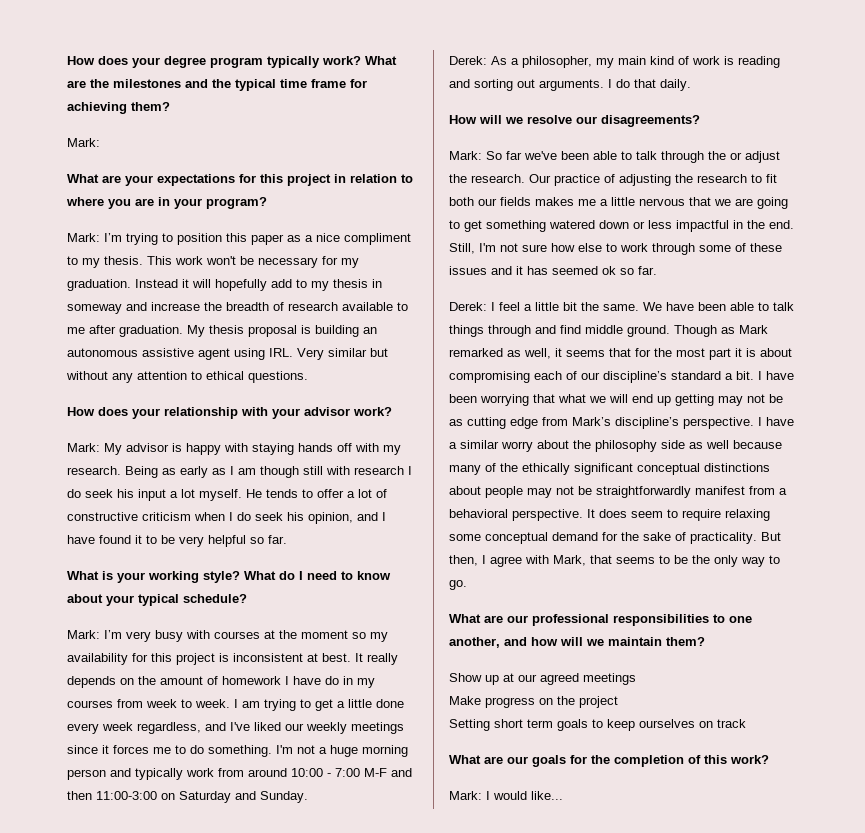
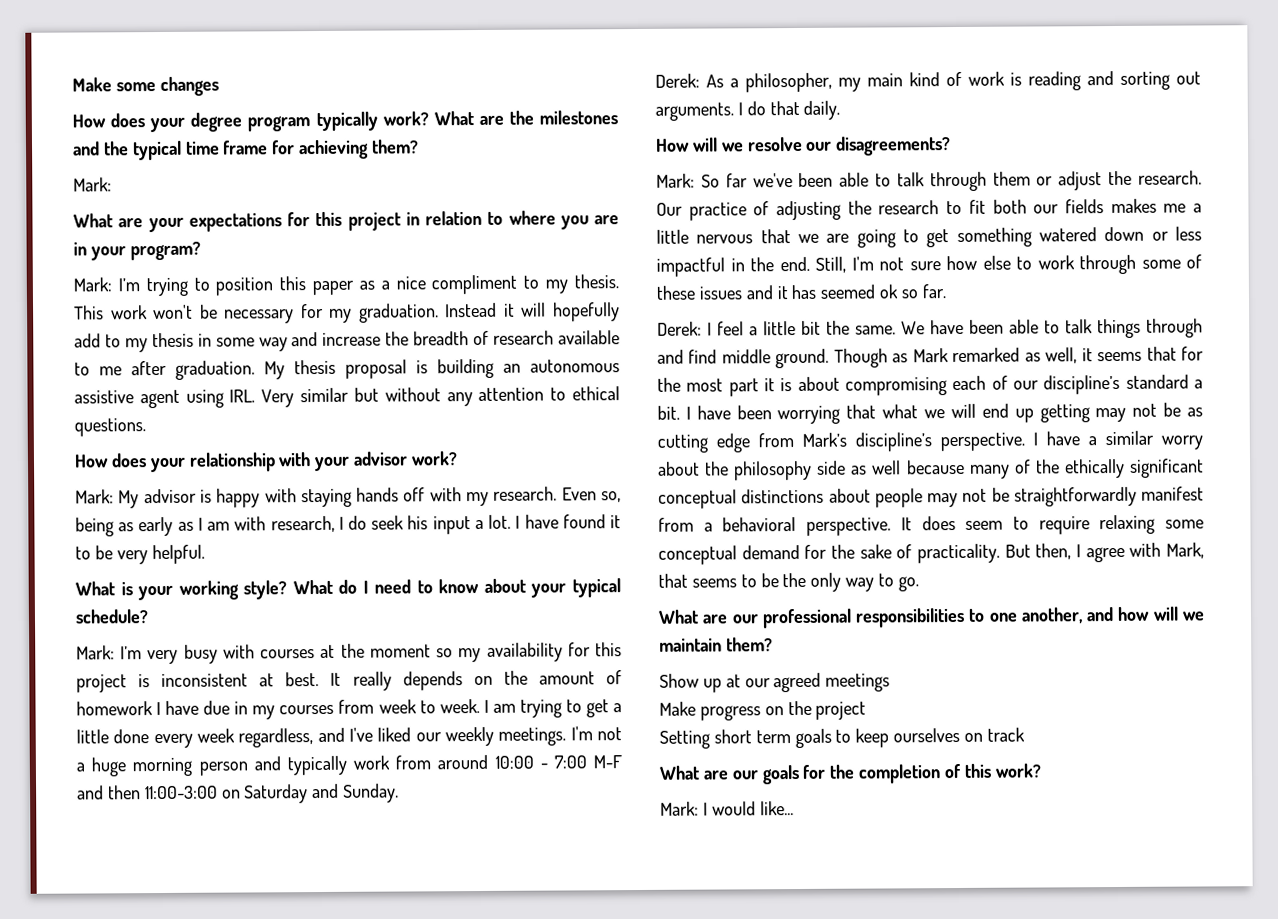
(67, 60) none -> [72,76,219,97] Make some changes //
[67,304,122,314] someway -> [215,337,288,352] some way
[125,466,158,478] Being -> [561,487,621,503] [75,517,114,537] Even so, being
[260,466,404,478] though still with research -> [234,515,335,533] with research,
[181,489,387,501] [67,512,378,524] lot myself. He tends to offer a lot of constructive criticism when I do seek his opinion, and -> [488,514,512,529] lot.
[208,535,287,547] helpful so far. -> [151,544,205,565] helpful.
[325,676,339,685] do -> [203,700,231,715] due
[351,722,404,734] [67,745,272,757] meetings since it forces me to do something. -> [498,727,567,746] meetings.
[708,151,726,160] the -> [992,171,1031,186] them

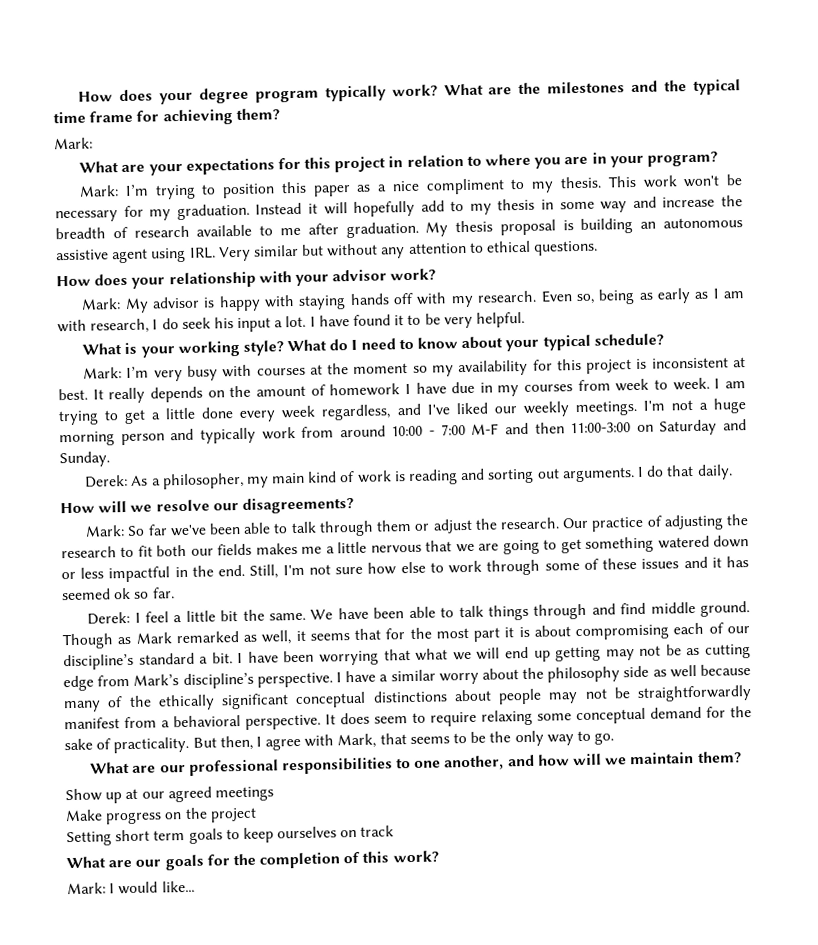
[72,76,219,97] Make some changes // -> (78, 96) none

